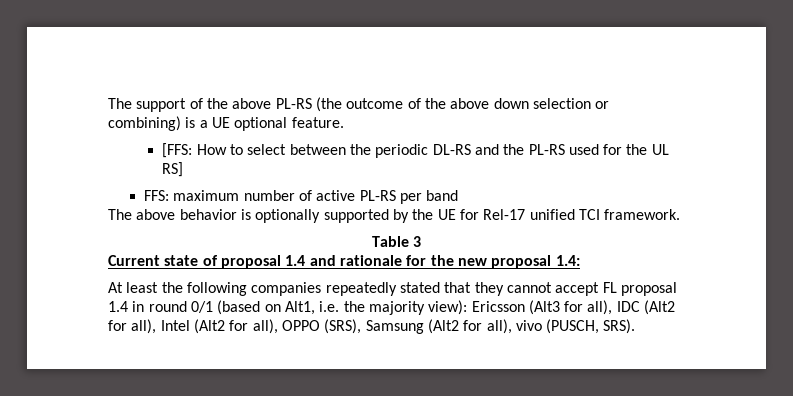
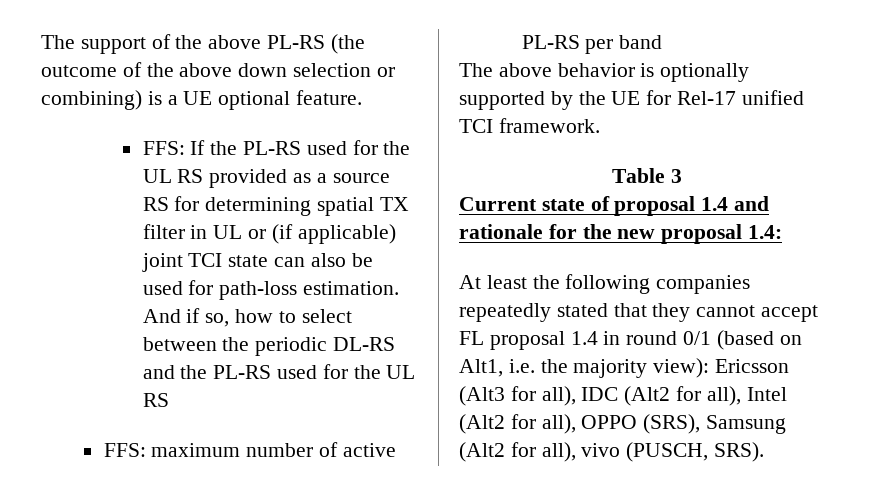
[162,143,227,158] [FFS: How -> [142,140,411,155] [142,169,390,188] [142,196,409,216] [142,224,396,244] [141,253,373,272] [142,280,399,300] [142,308,273,327] FFS: If the PL-RS used for the UL RS provided as a source RS for determining spatial TX filter in UL or (if applicable) joint TCI state can also be used for path-loss estimation. And if so, how
[162,162,184,177] RS] -> [142,393,169,407] RS

